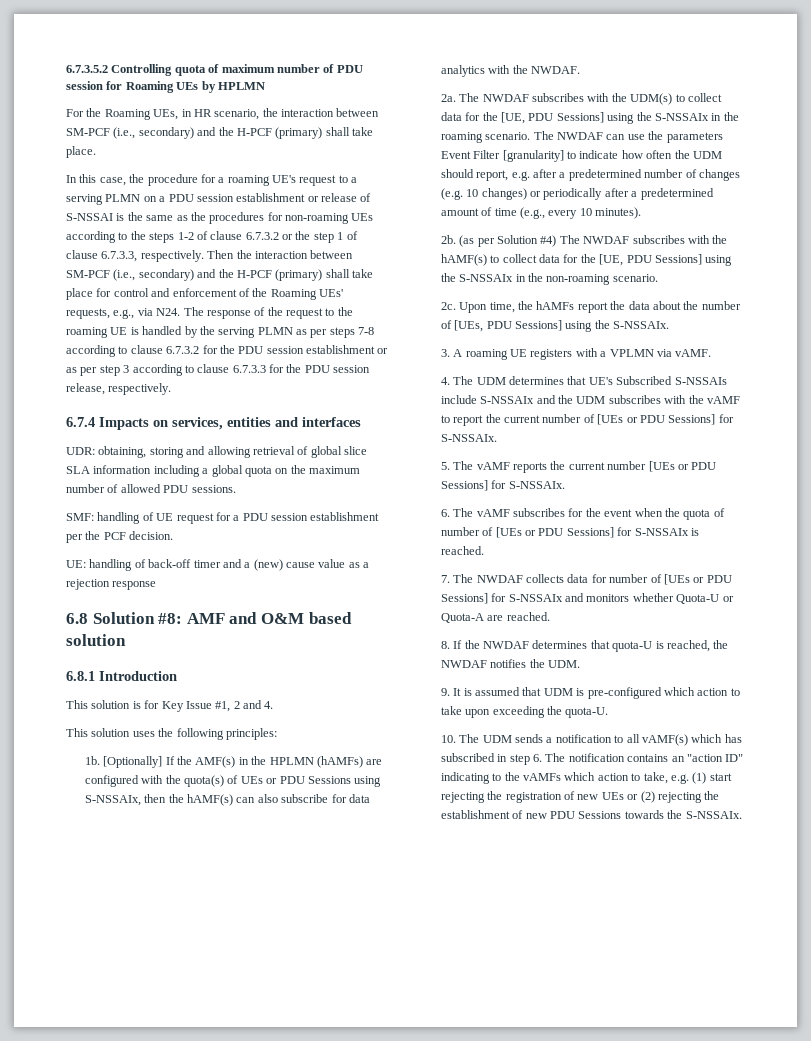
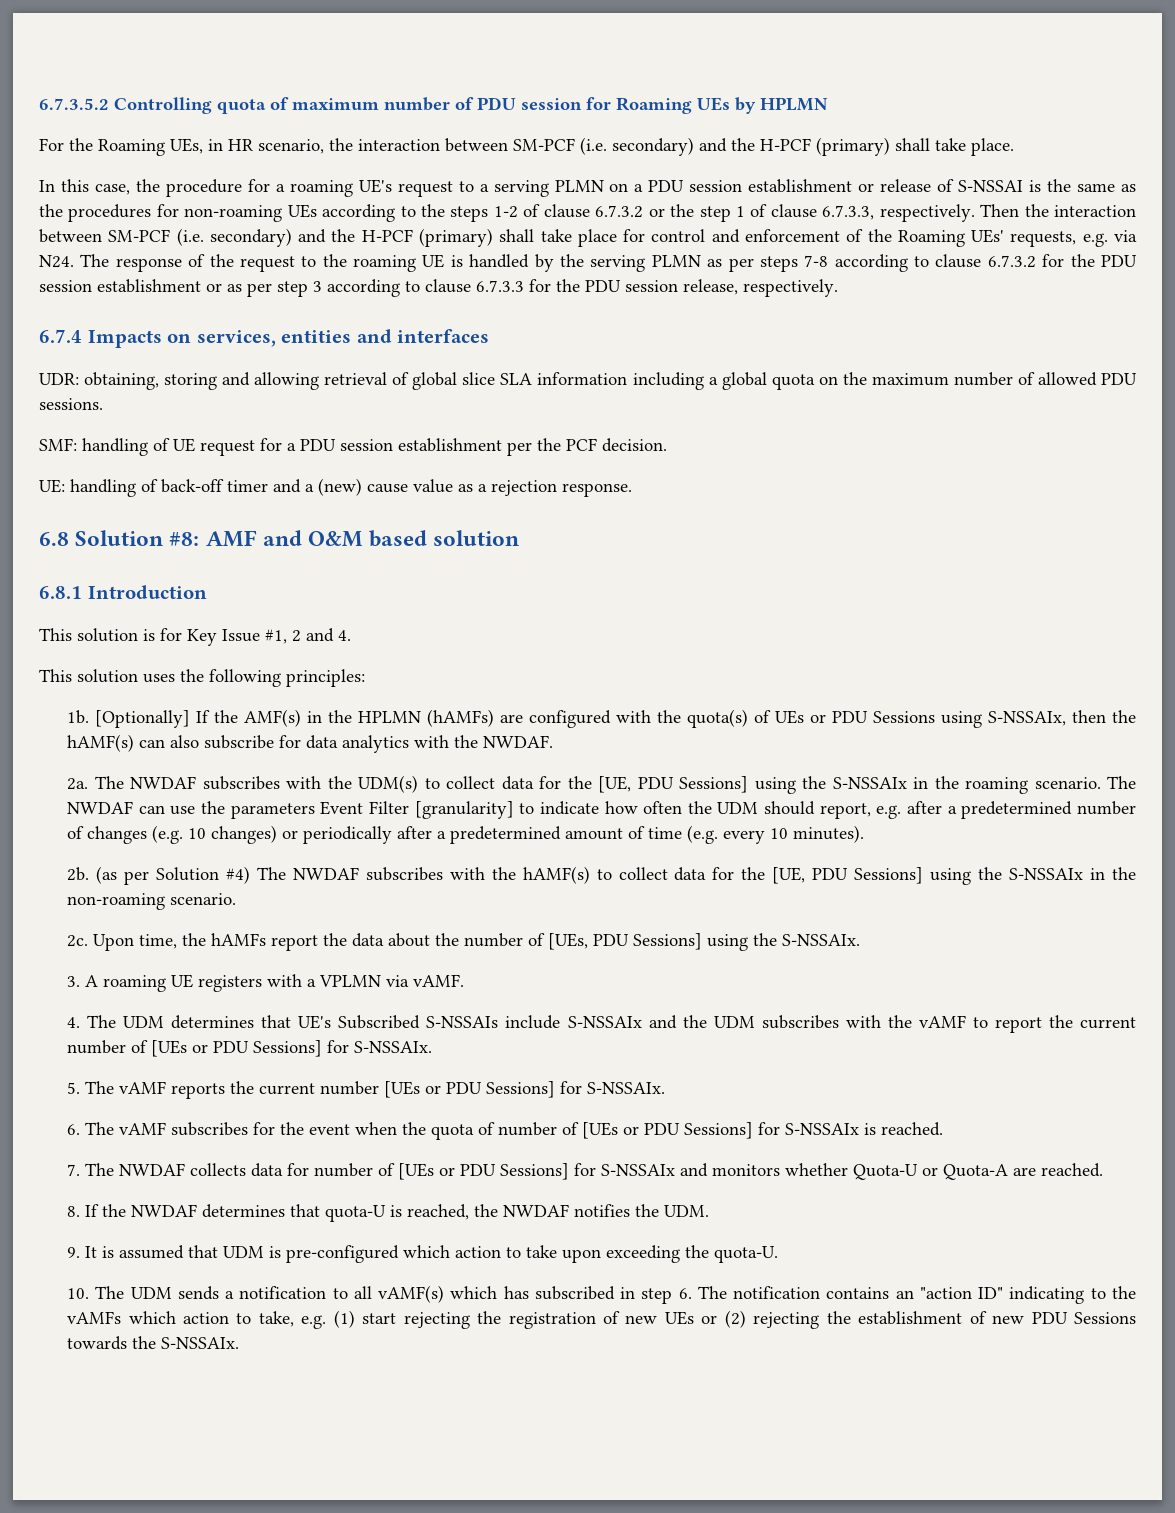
[113,127,136,139] (i.e., -> [580,137,607,155] (i.e.
[113,269,136,281] (i.e., -> [176,228,204,246] (i.e.
[113,309,135,319] e.g., -> [1082,233,1108,247] e.g.
[112,581,157,590] response -> [562,483,632,497] response.
[520,207,546,219] (e.g., -> [687,825,719,844] (e.g.

